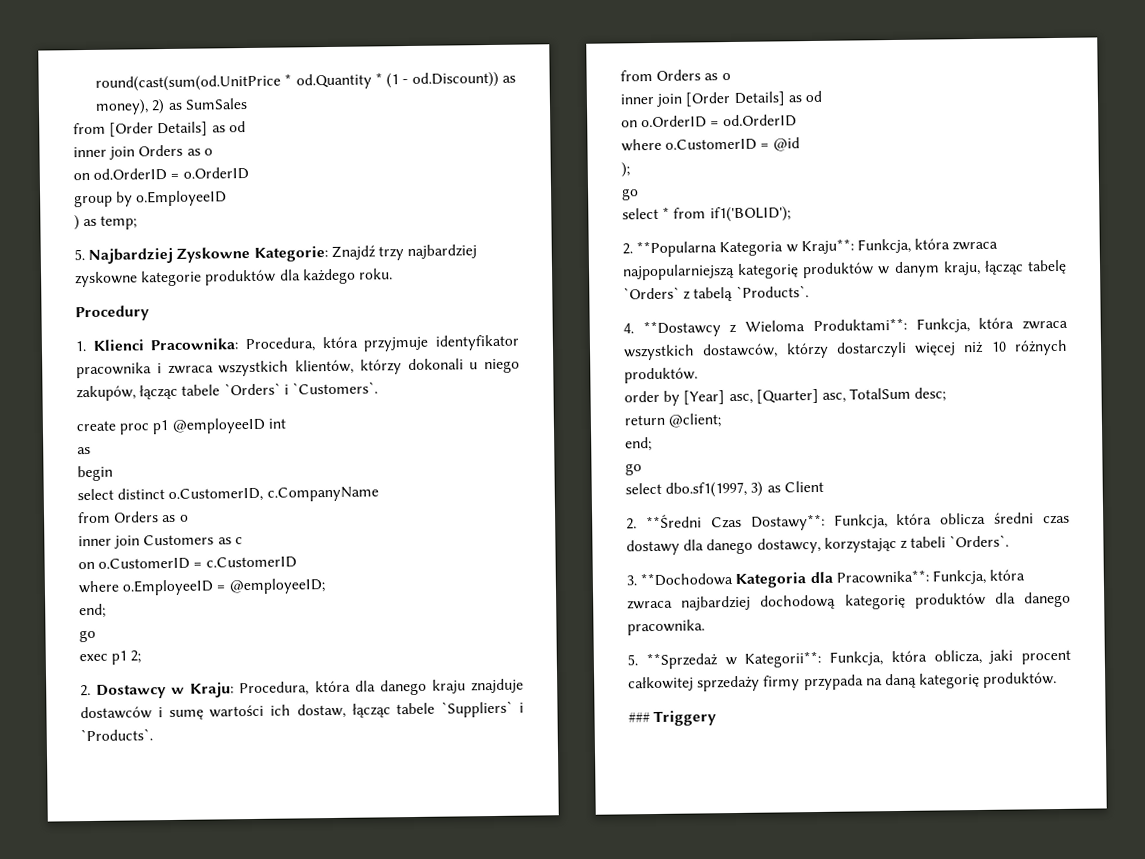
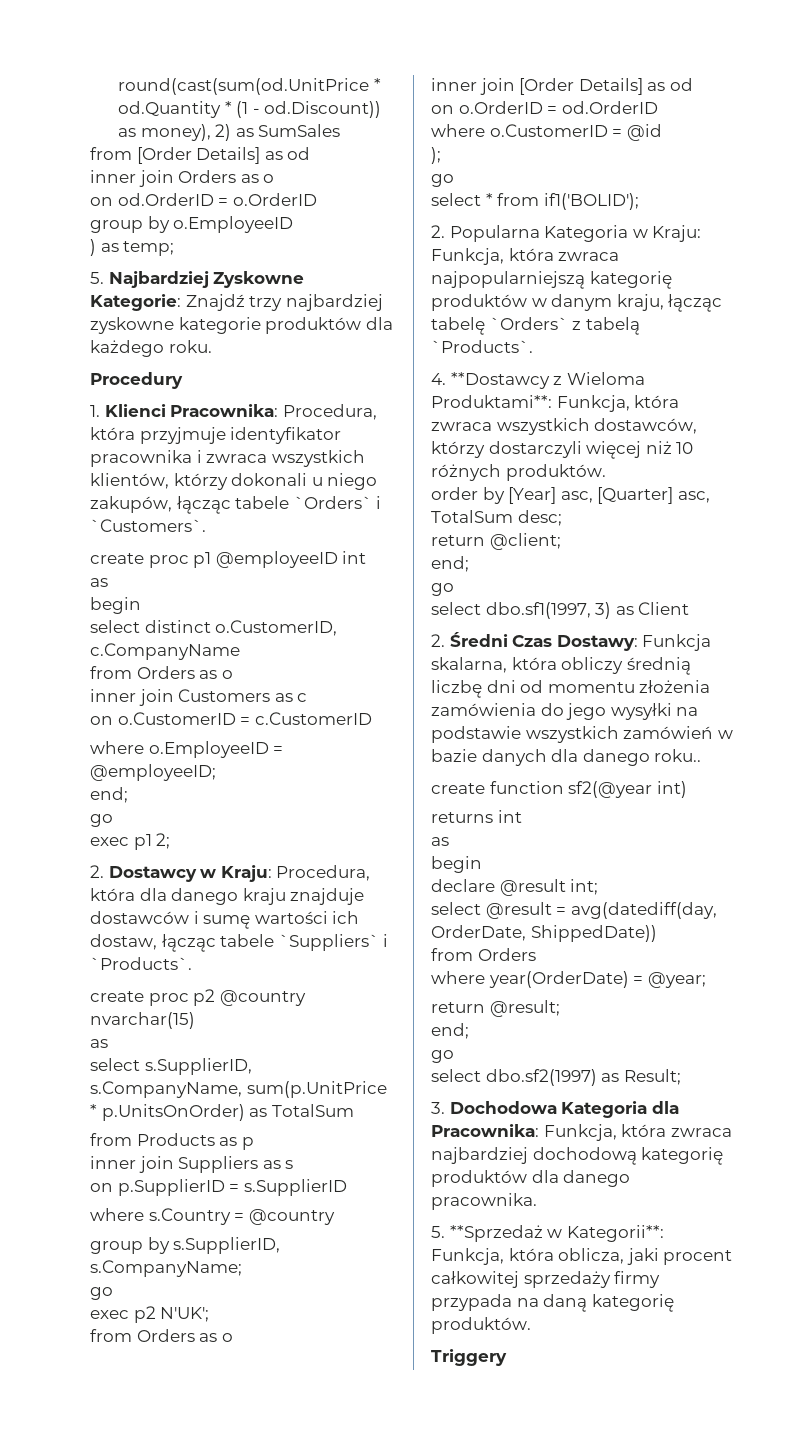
(153, 735) none -> [90,989,306,1006] [90,1012,195,1029] [90,1039,108,1048] [90,1058,252,1075] [90,1081,387,1098] [90,1104,354,1121] [90,1133,254,1150] [90,1156,294,1173] [90,1179,347,1196] [90,1208,335,1225] [90,1237,281,1254] [90,1260,242,1277] [90,1287,113,1300] [90,1306,210,1323] // create proc p2 @country nvarchar(15) // as // select s.SupplierID, s.CompanyName, sum(p.UnitPrice * p.UnitsOnOrder) as TotalSum // from Products as p // inner join Suppliers as s // on p.SupplierID = s.SupplierID // where s.Country = @country // group by s.SupplierID, s.CompanyName; // go // exec p2 N'UK';
[636,240,718,258] **Popularna -> [449,225,540,242] Popularna
[800,238,854,255] Kraju**: -> [652,225,702,242] Kraju:
[645,512,1070,531] [626,534,1010,556] **Średni Czas Dostawy**: Funkcja, która oblicza średni czas dostawy dla danego dostawcy, korzystając z tabeli `Orders`. -> [449,632,712,651] [431,657,691,675] [431,680,711,698] [431,703,699,720] [431,726,733,743] [431,749,702,766] [431,781,687,798] [431,810,522,823] [431,837,449,846] [431,856,482,873] [431,879,599,896] [431,902,717,919] [431,925,657,942] [431,948,536,961] [431,971,706,988] [431,1000,560,1017] [431,1023,469,1039] [431,1050,454,1063] [431,1069,681,1086] Średni Czas Dostawy: Funkcja skalarna, która obliczy średnią liczbę dni od momentu złożenia zamówienia do jego wysyłki na podstawie wszystkich zamówień w bazie danych dla danego roku.. // create function sf2(@year int) // returns int // as // begin // declare @result int; // select @result = avg(datediff(day, OrderDate, ShippedDate)) // from Orders // where year(OrderDate) = @year; // return @result; // end; // go // select dbo.sf2(1997) as Result;
[640,572,734,587] **Dochodowa -> [449,1101,557,1114] Dochodowa
[835,569,929,584] Pracownika**: -> [431,1124,539,1137] Pracownika:
[628,712,650,723] ### -> (531, 1325) none

